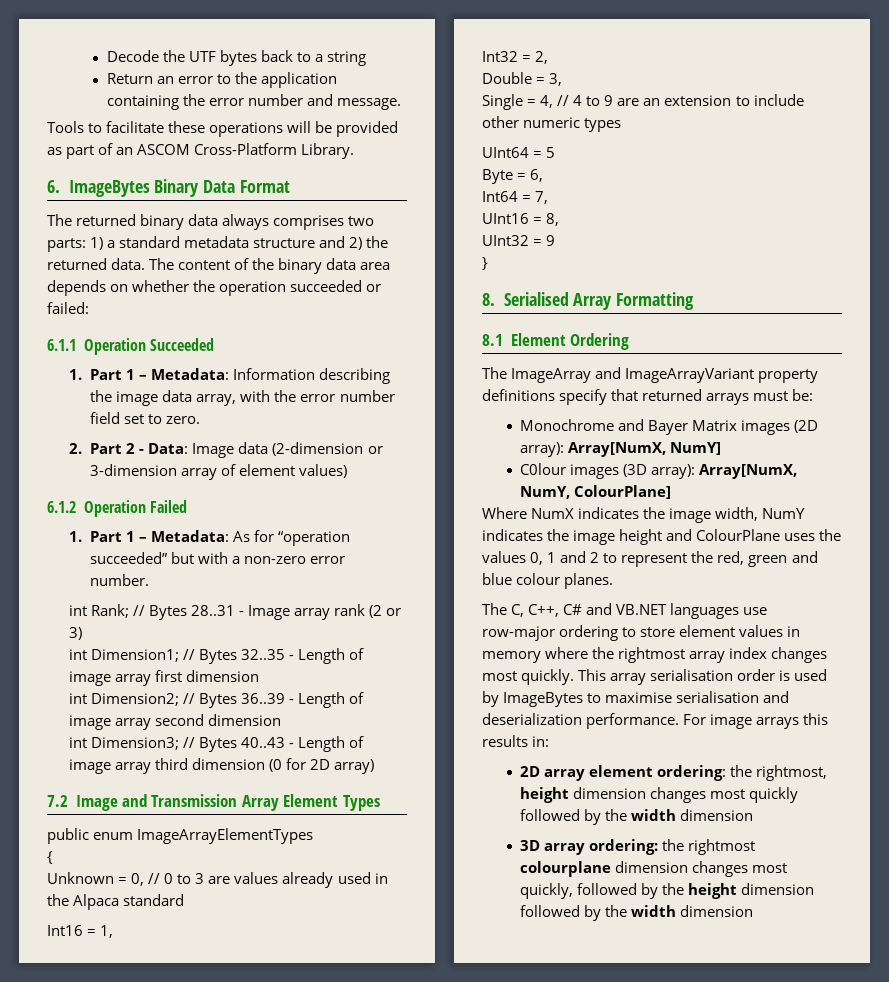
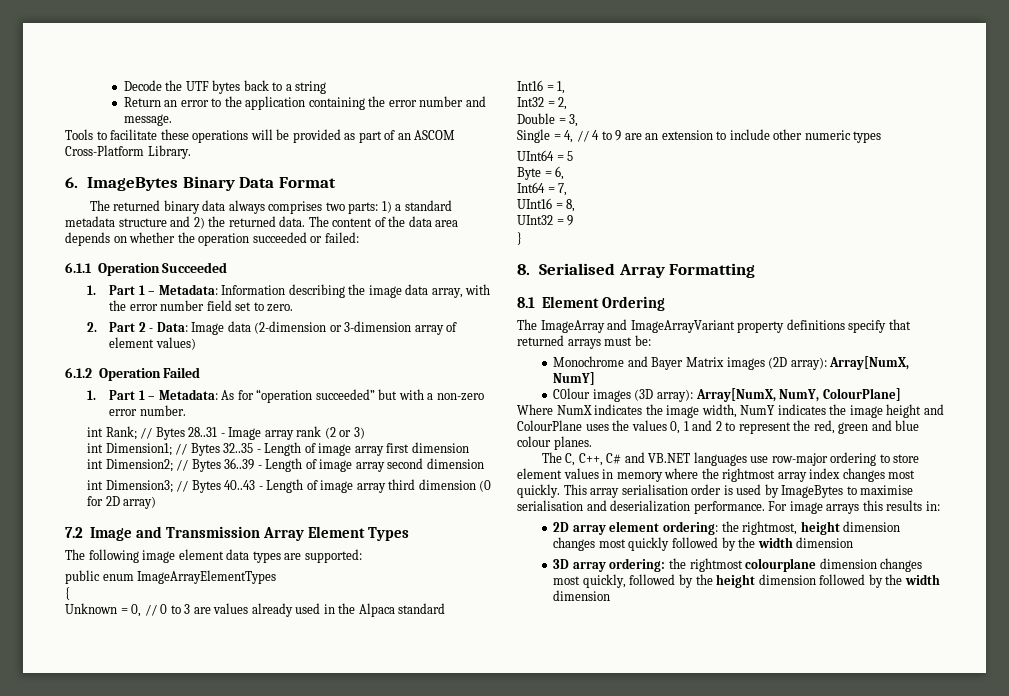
[278,258,323,274] binary -> (406, 221) none
(380, 803) none -> [65,549,362,563] // The following image element data types are supported:

